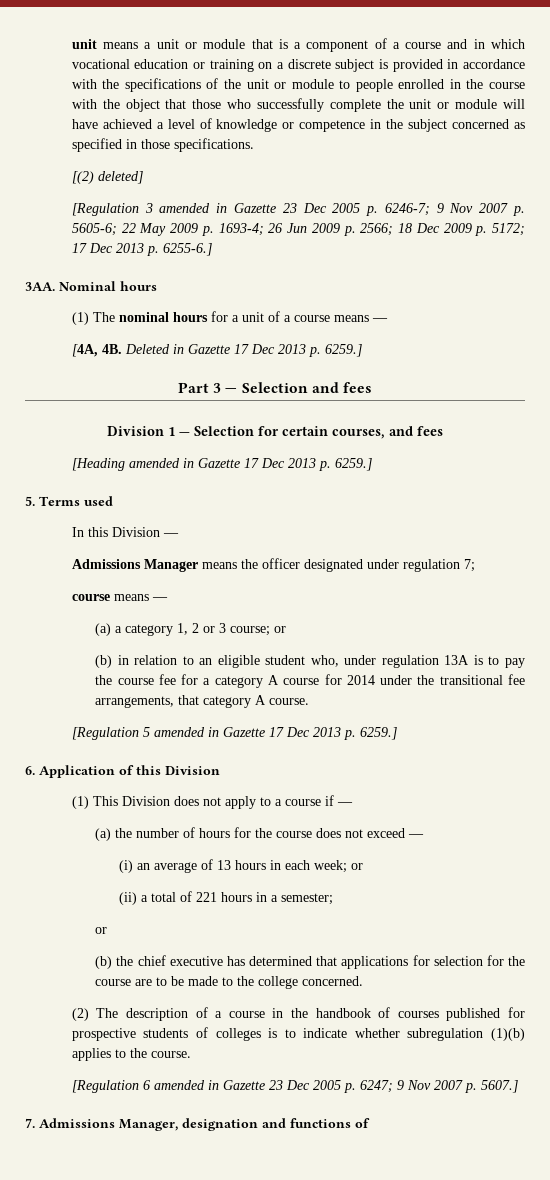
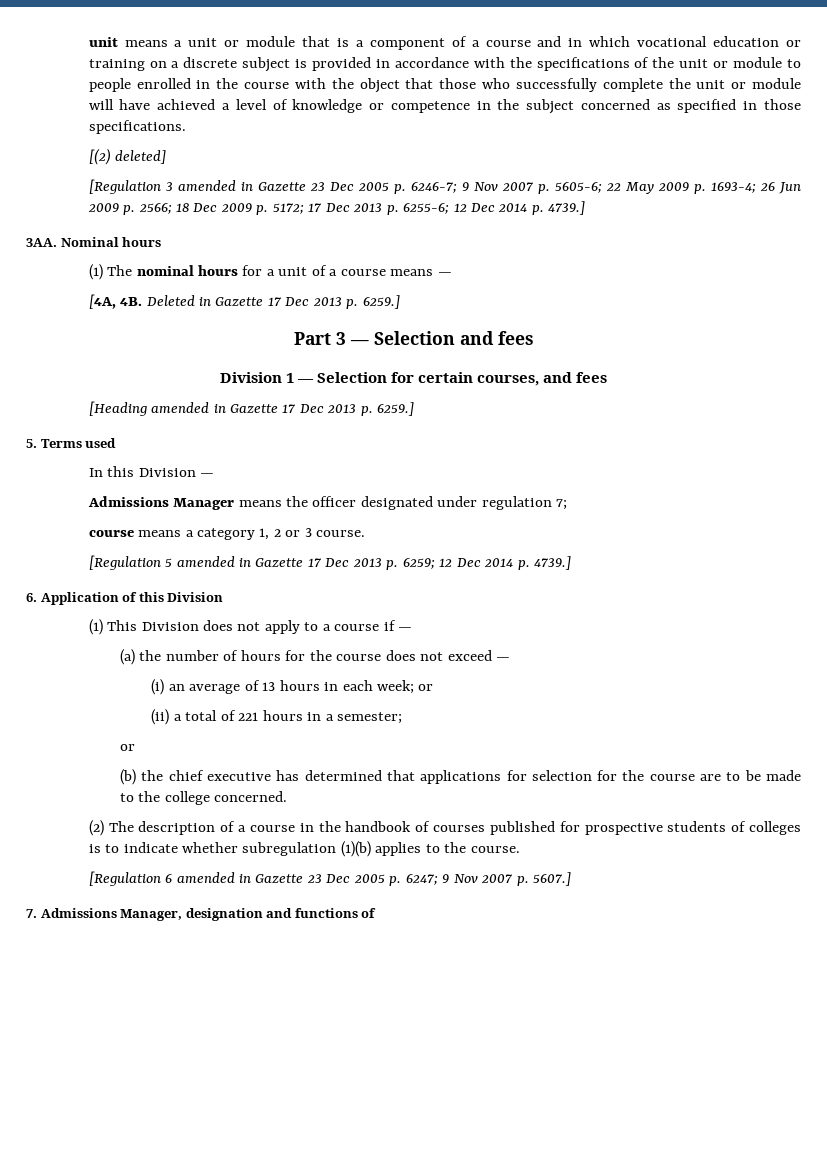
[162,243,212,256] 6255-6.] -> [403,201,586,215] 6255-6; 12 Dec 2014 p. 4739.]
[151,597,168,601] [95,623,112,636] — // (a) -> (182, 533) none
[230,626,287,636] [95,655,525,668] [95,674,525,688] [95,695,267,708] course; or // (b) in relation to an eligible student who, under regulation 13A is to pay the course fee for a category A course for 2014 under the transitional fee arrangements, that category A -> (312, 532) none
[359,727,397,740] 6259.] -> [402,556,572,570] 6259; 12 Dec 2014 p. 4739.]

